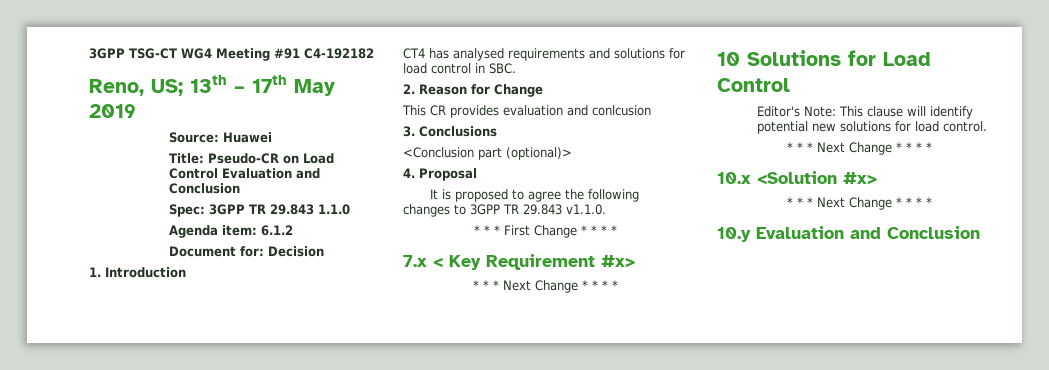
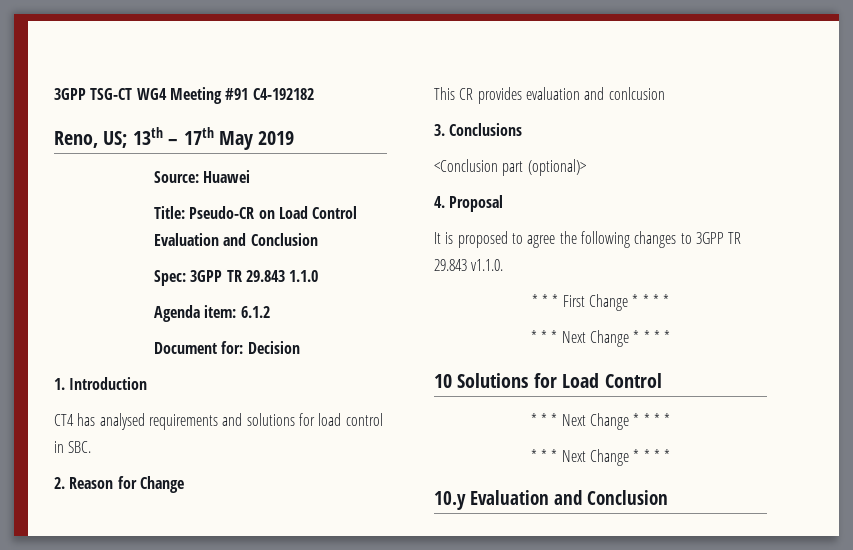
[403,254,635,270] // 7.x < Key Requirement #x> -> (670, 300) none
[757,106,974,119] [757,121,988,134] [787,142,932,155] [717,171,877,185] // Editor's Note: This clause will identify potential new solutions for load control. // * * * Next Change * * * * // 10.x <Solution #x> -> [530,413,671,430] // * * * Next Change * * * *

